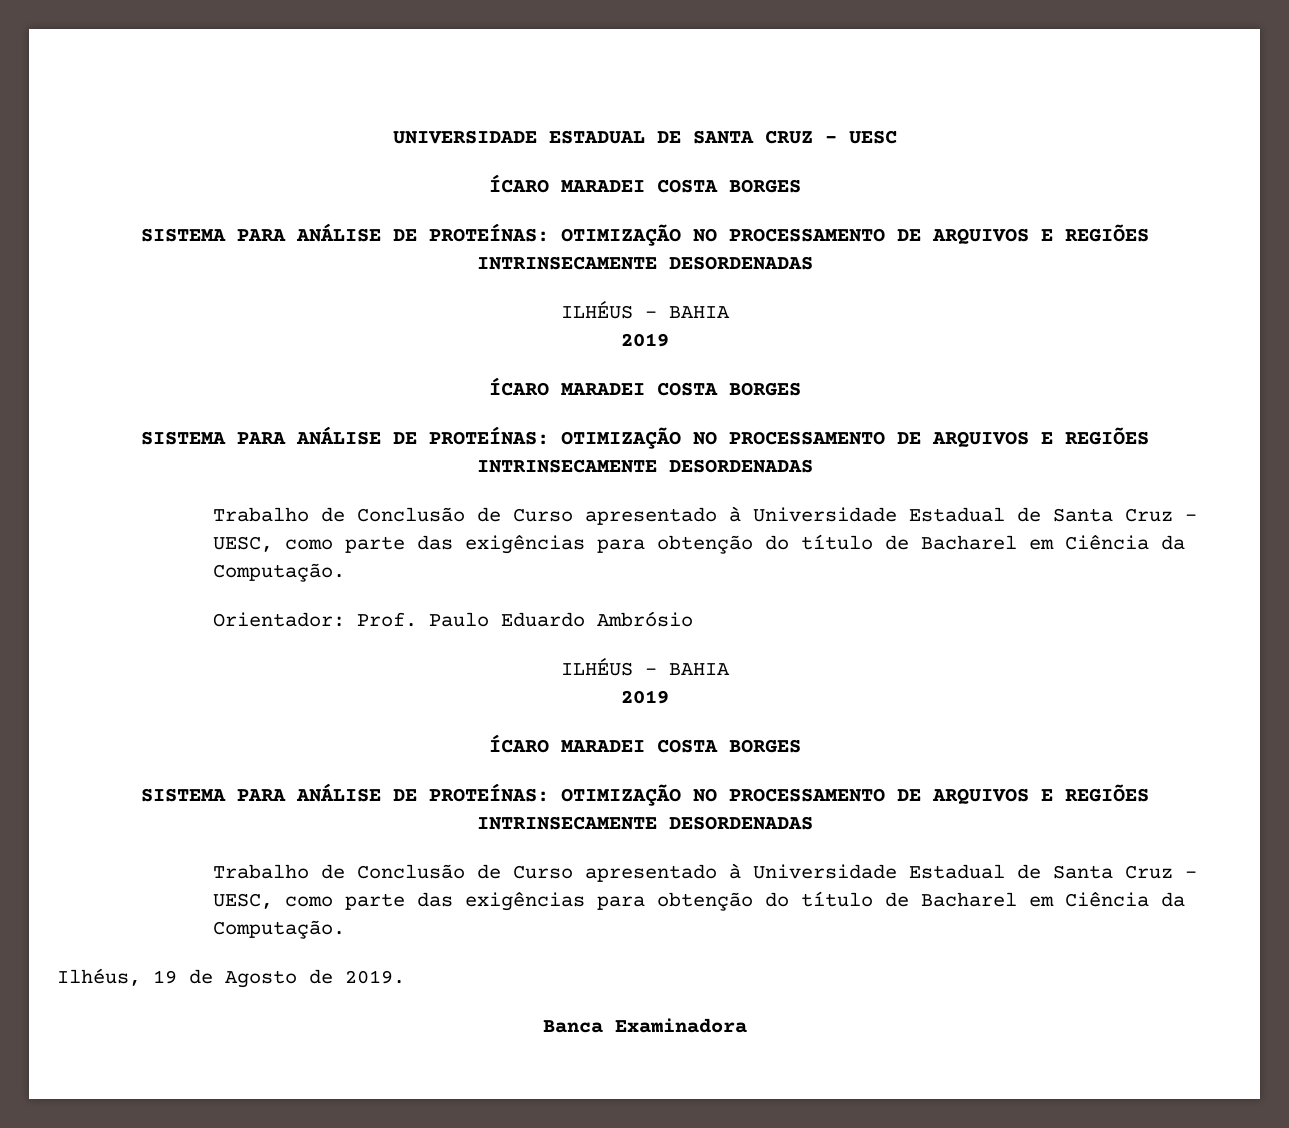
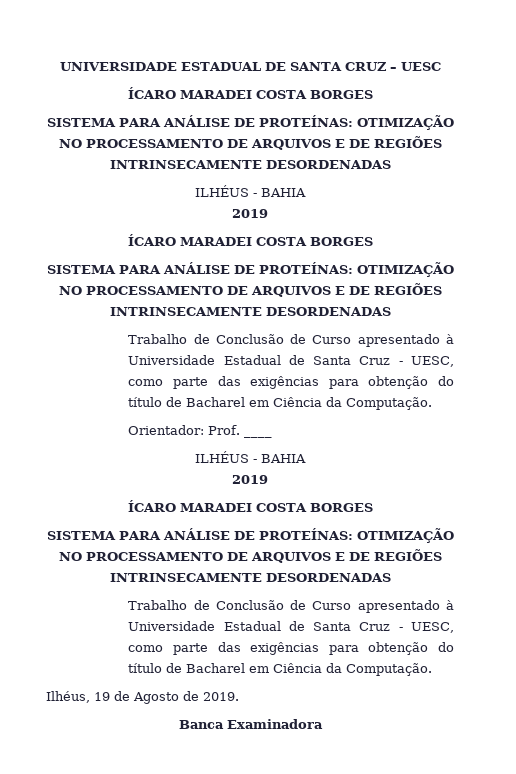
(1053, 235) none -> [348,139,370,148] DE
(1053, 438) none -> [348,286,370,295] DE
[428,611,693,627] Paulo Eduardo Ambrósio -> [244,435,273,438] ____
(1053, 795) none -> [348,552,370,561] DE

